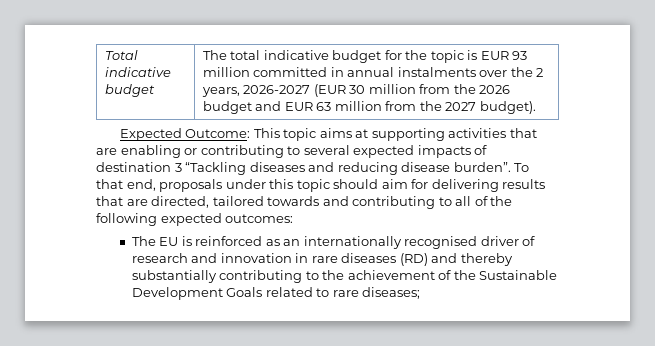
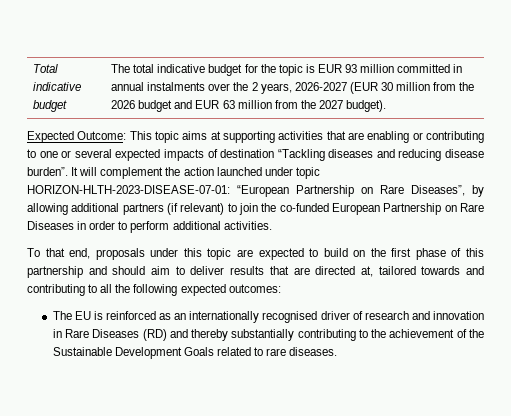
(301, 150) none -> [39,150,72,158] one or
[174,163,182,172] 3 -> (275, 153) none
(511, 167) none -> [71,167,320,179] [27,185,484,197] [27,203,484,215] [27,221,272,233] It will complement the action launched under topic HORIZON-HLTH-2023-DISEASE-07-01: “European Partnership on Rare Diseases”, by allowing additional partners (if relevant) to join the co-funded European Partnership on Rare Diseases in order to perform additional activities. //
[333,179,499,192] should aim for delivering -> [236,248,484,260] [27,266,225,278] are expected to build on the first phase of this partnership and should aim to deliver
[151,196,210,208] directed, -> [315,266,373,277] directed at,
[474,196,488,206] of -> (113, 288) none
[311,253,397,263] rare diseases -> [65,329,140,338] Rare Diseases
[362,287,421,299] diseases; -> [289,347,338,356] diseases.

